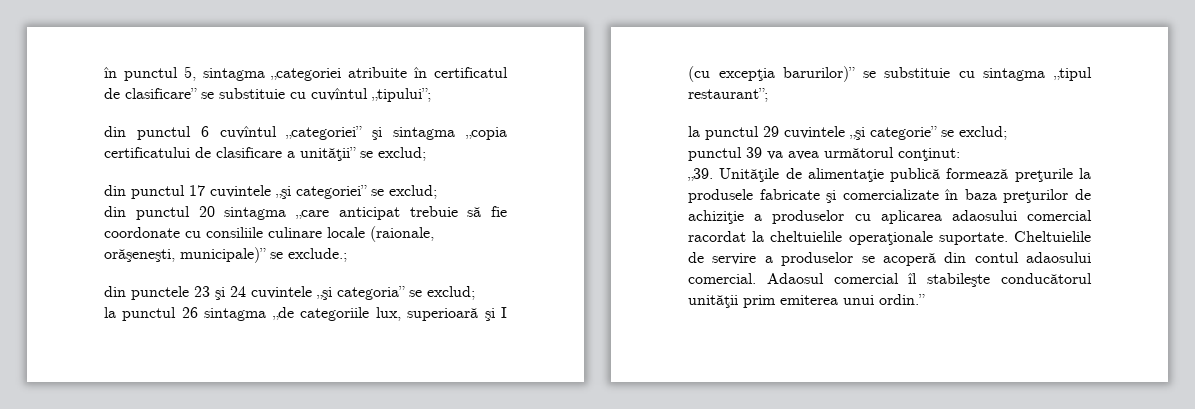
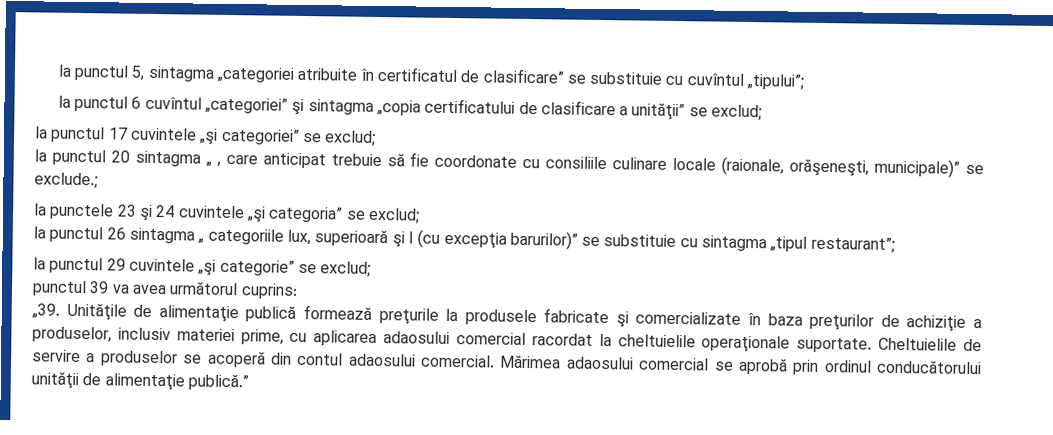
[104,67,117,78] în -> [57,64,72,77] la
[104,126,126,137] din -> [57,95,71,108] la
[104,185,126,196] din -> [35,126,48,139] la
[104,206,126,217] din -> [34,149,47,162] la
[296,210,329,220] „care -> [204,154,258,167] „ , care
[104,286,126,297] din -> [33,203,47,216] la
[272,307,294,321] „de -> [197,238,205,244] „
[898,148,960,161] conţinut: -> [240,283,298,299] cuprins:
[772,210,845,224] produselor -> [32,326,284,345] produselor, inclusiv materiei prime,
[766,273,1092,287] [688,294,925,308] Adaosul comercial îl stabileşte conducătorul unităţii prim emiterea unui ordin.” -> [499,354,982,375] [31,371,249,391] Mărimea adaosului comercial se aprobă prin ordinul conducătorului unităţii de alimentaţie publică.”

